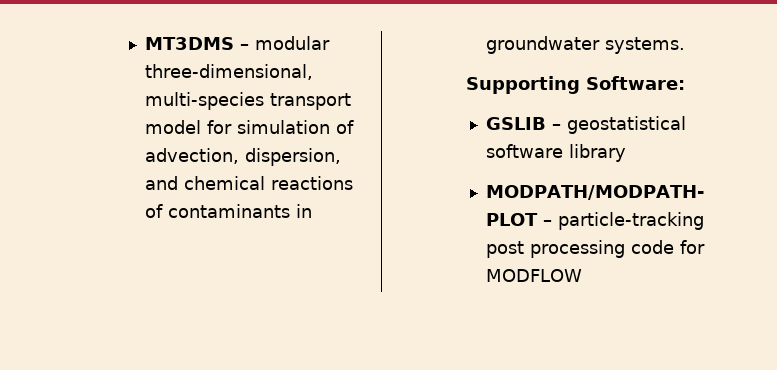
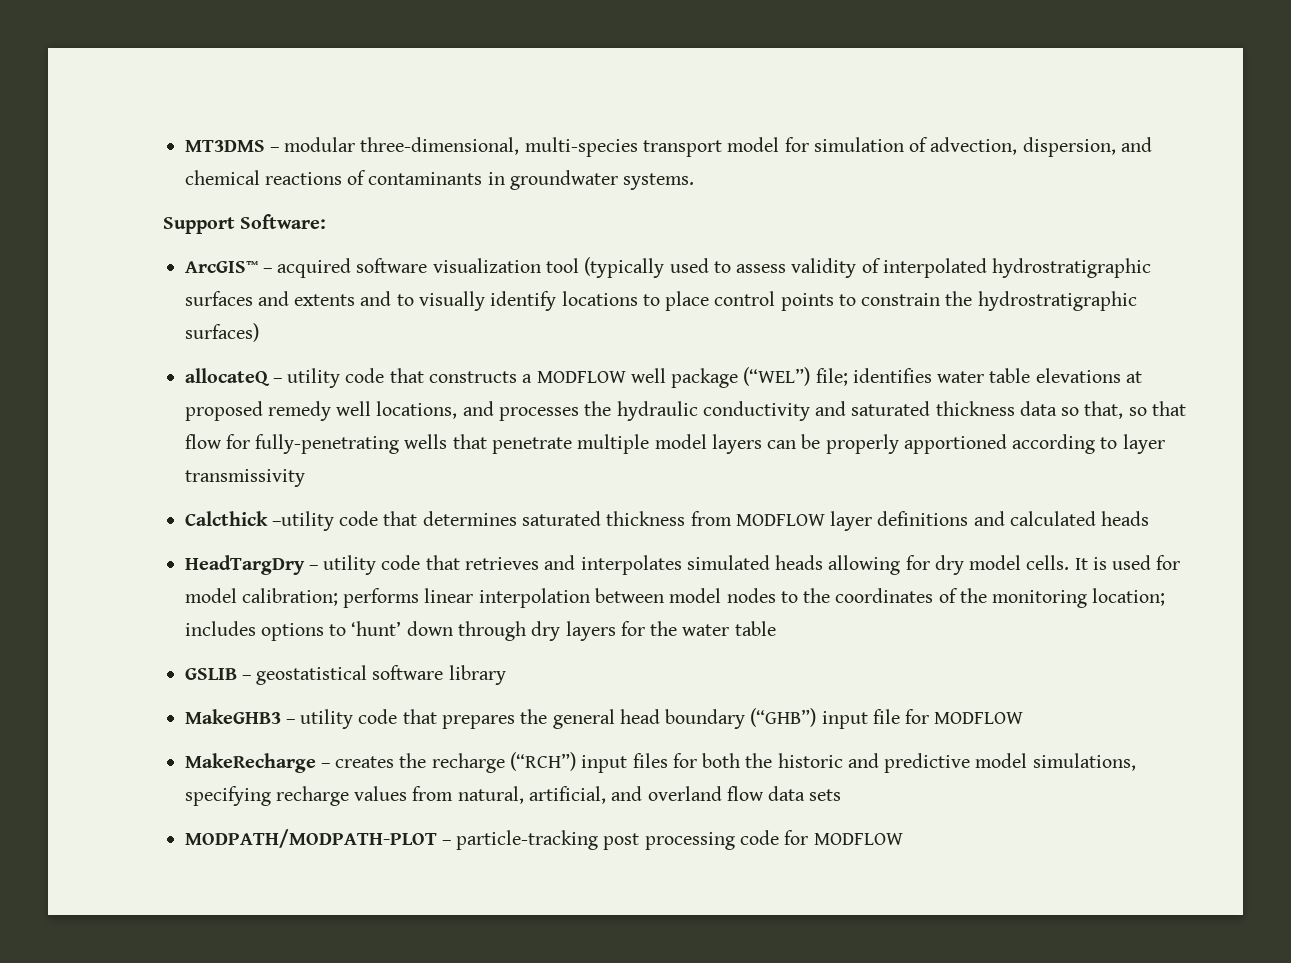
[466,76,581,94] Supporting -> [163,217,236,234] Support
(686, 83) none -> [184,257,1152,278] [184,291,1137,311] [184,323,259,342] [184,367,1142,388] [184,401,1186,421] [184,434,1165,454] [184,469,305,487] [184,511,1150,531] [184,555,1181,575] [184,588,1166,608] [184,621,776,641] // ArcGIS™ – acquired software visualization tool (typically used to assess validity of interpolated hydrostratigraphic surfaces and extents and to visually identify locations to place control points to constrain the hydrostratigraphic surfaces) // allocateQ – utility code that constructs a MODFLOW well package (“WEL”) file; identifies water table elevations at proposed remedy well locations, and processes the hydraulic conductivity and saturated thickness data so that, so that flow for fully-penetrating wells that penetrate multiple model layers can be properly apportioned according to layer transmissivity // Calcthick –utility code that determines saturated thickness from MODFLOW layer definitions and calculated heads // HeadTargDry – utility code that retrieves and interpolates simulated heads allowing for dry model cells. It is used for model calibration; performs linear interpolation between model nodes to the coordinates of the monitoring location; includes options to ‘hunt’ down through dry layers for the water table
(626, 153) none -> [184,708,1024,729] [184,752,1136,773] [184,786,842,806] // MakeGHB3 – utility code that prepares the general head boundary (“GHB”) input file for MODFLOW // MakeRecharge – creates the recharge (“RCH”) input files for both the historic and predictive model simulations, specifying recharge values from natural, artificial, and overland flow data sets

